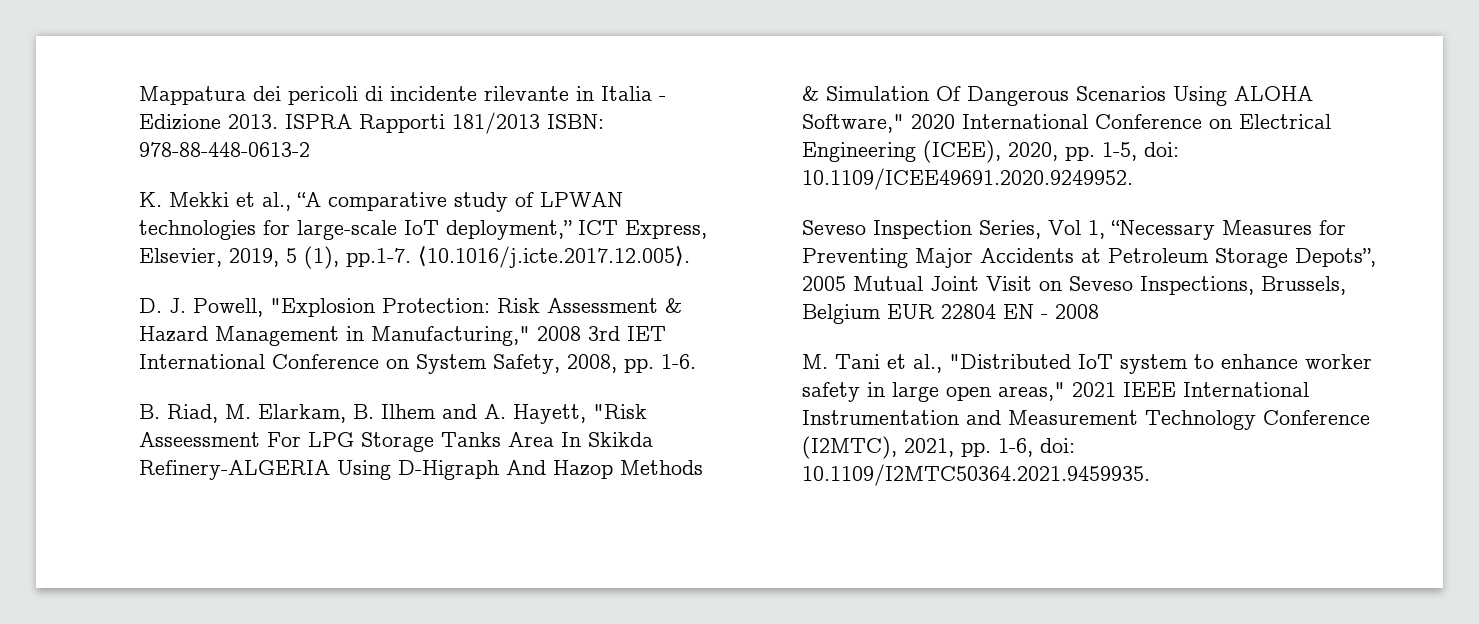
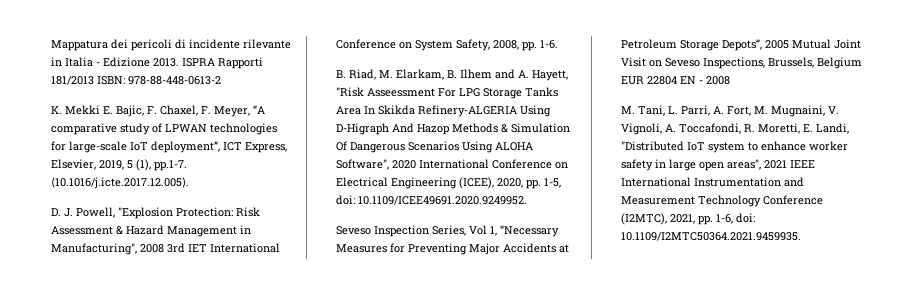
[236,192,292,211] et al., -> [103,105,251,117] E. Bajic, F. Chaxel, F. Meyer,
[446,220,573,240] deployment,” -> [151,141,221,153] deployment”,
[371,326,531,346] Manufacturing," -> [51,243,138,255] Manufacturing",
[802,114,905,133] Software," -> [336,159,390,170] Software",
[835,354,943,373] Tani et al., -> [638,105,840,117] [621,123,850,135] Tani, L. Parri, A. Fort, M. Mugnaini, V. Vignoli, A. Toccafondi, R. Moretti, E. Landi,
[998,382,1066,401] areas," -> [727,159,762,170] areas",

